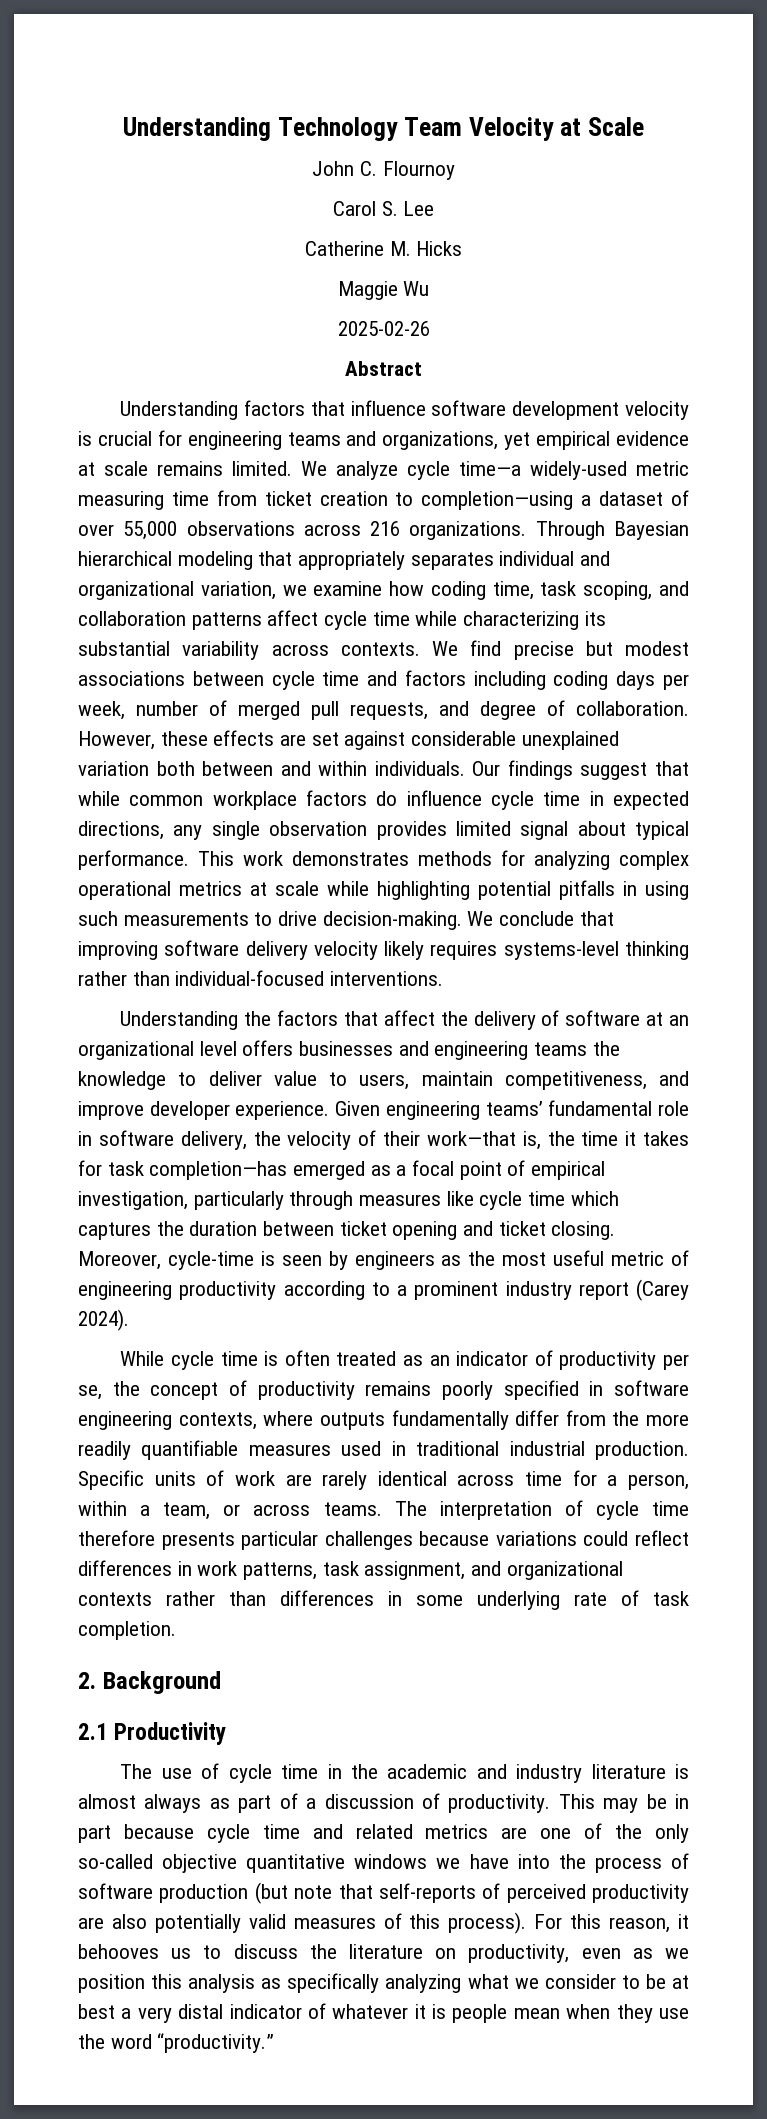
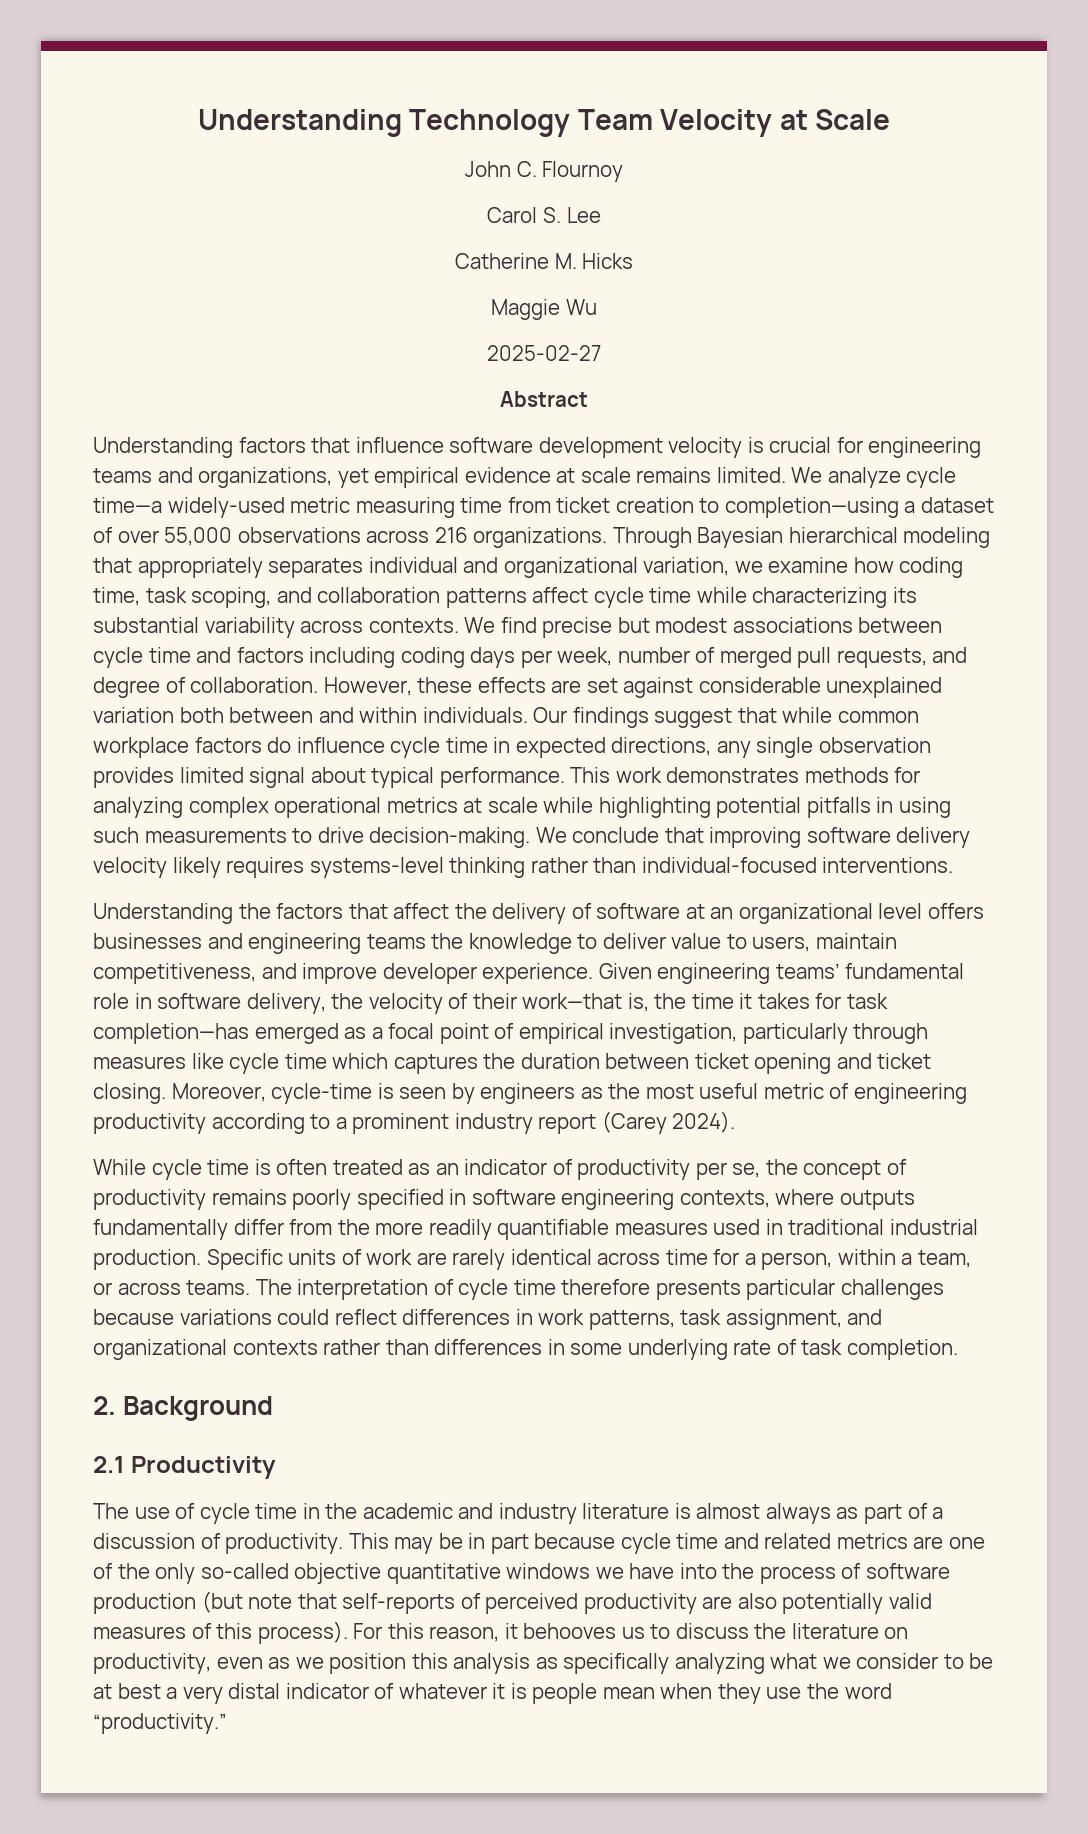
[337,321,430,336] 2025-02-26 -> [487,345,601,361] 2025-02-27

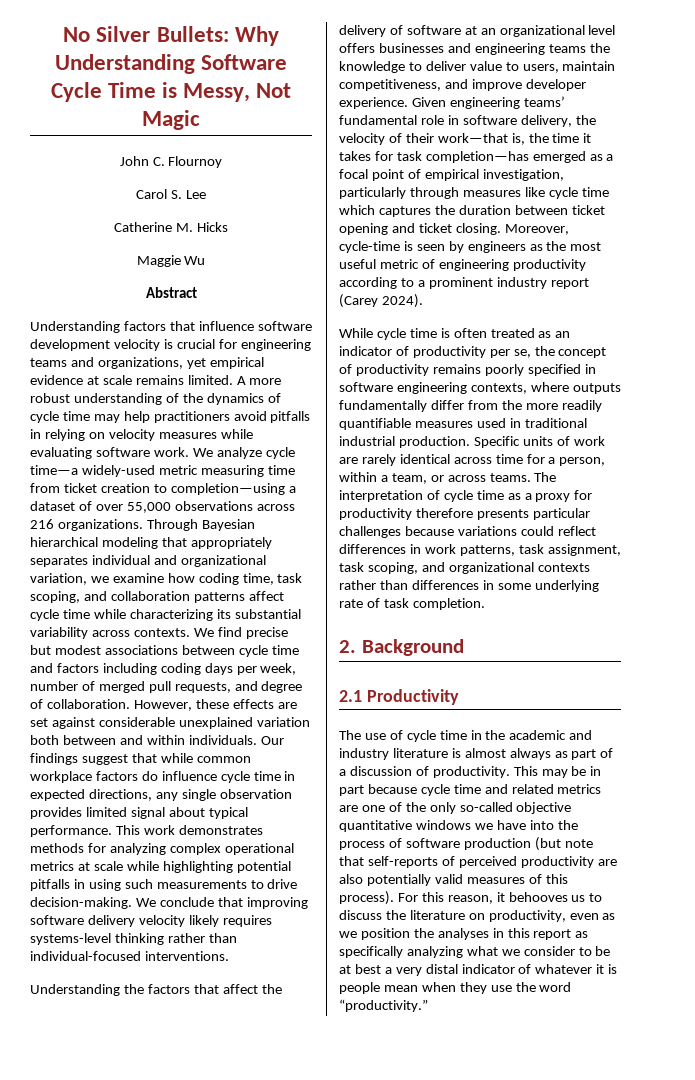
[197,109,891,137] Understanding Technology Team Velocity at Scale -> [63,26,279,46] [54,54,288,74] [50,82,292,102] [142,110,200,130] No Silver Bullets: Why Understanding Software Cycle Time is Messy, Not Magic
[487,345,601,361] // 2025-02-27 -> (206, 260) none
(786, 475) none -> [236,376,282,385] [30,393,281,405] [30,411,311,423] [30,429,253,441] [30,447,189,459] A more robust understanding of the dynamics of cycle time may help practitioners avoid pitfalls in relying on velocity measures while evaluating software work.
(556, 1287) none -> [507,490,593,502] [339,508,412,520] as a proxy for productivity
(842, 1319) none -> [339,562,418,574] task scoping,
[411,1653,531,1674] this analysis -> [413,928,572,940] the analyses in this report

